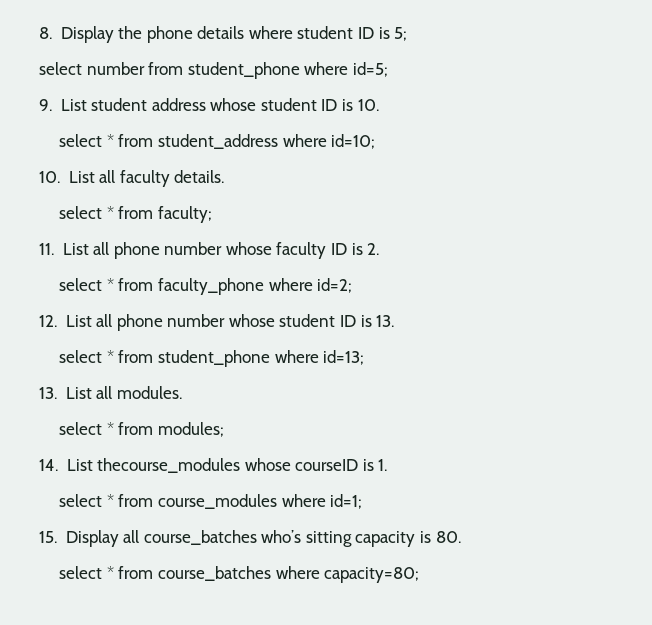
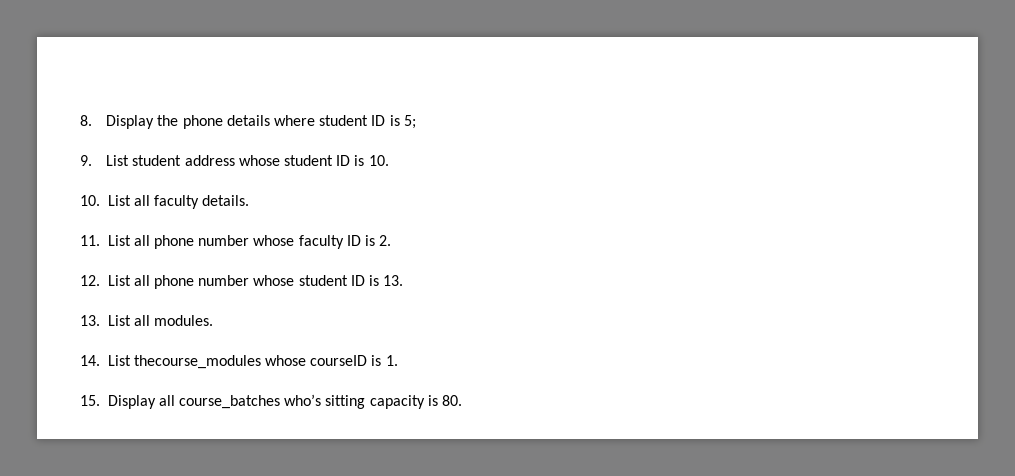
[39,62,388,79] // select number from student_phone where id=5; -> (416, 122) none
[59,134,376,149] // select * from student_address where id=10; -> (389, 160) none
[59,206,212,223] // select * from faculty; -> (250, 200) none
[59,278,353,295] // select * from faculty_phone where id=2; -> (392, 240) none
[59,350,365,367] // select * from student_phone where id=13; -> (404, 280) none
[59,422,224,437] // select * from modules; -> (214, 320) none
[59,494,363,509] // select * from course_modules where id=1; -> (398, 360) none
[59,566,420,583] // select * from course_batches where capacity=80; -> (463, 400) none

